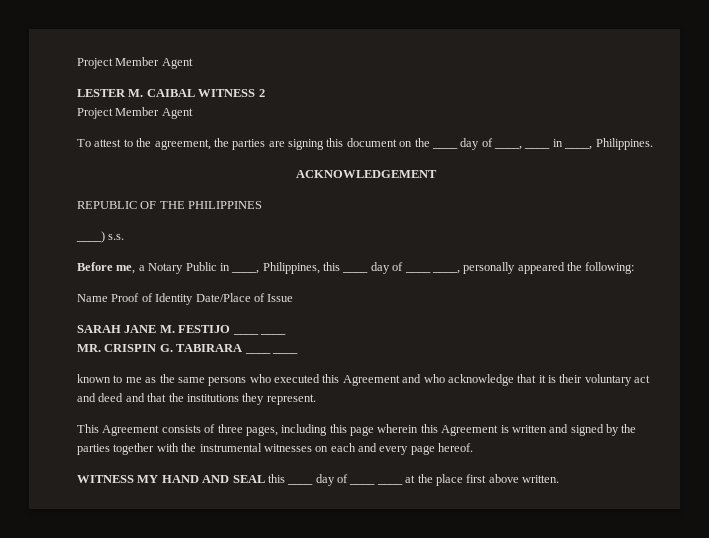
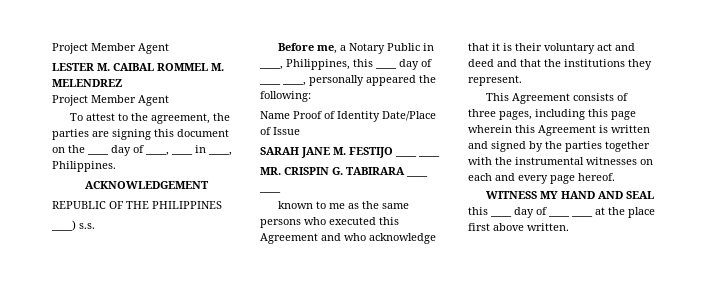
[198,89,265,97] WITNESS 2 -> [157,63,224,71] [52,79,122,87] ROMMEL M. MELENDREZ

